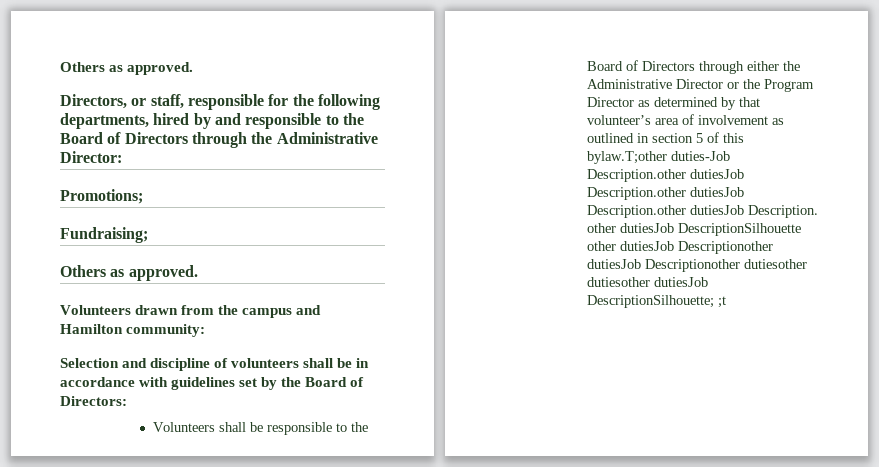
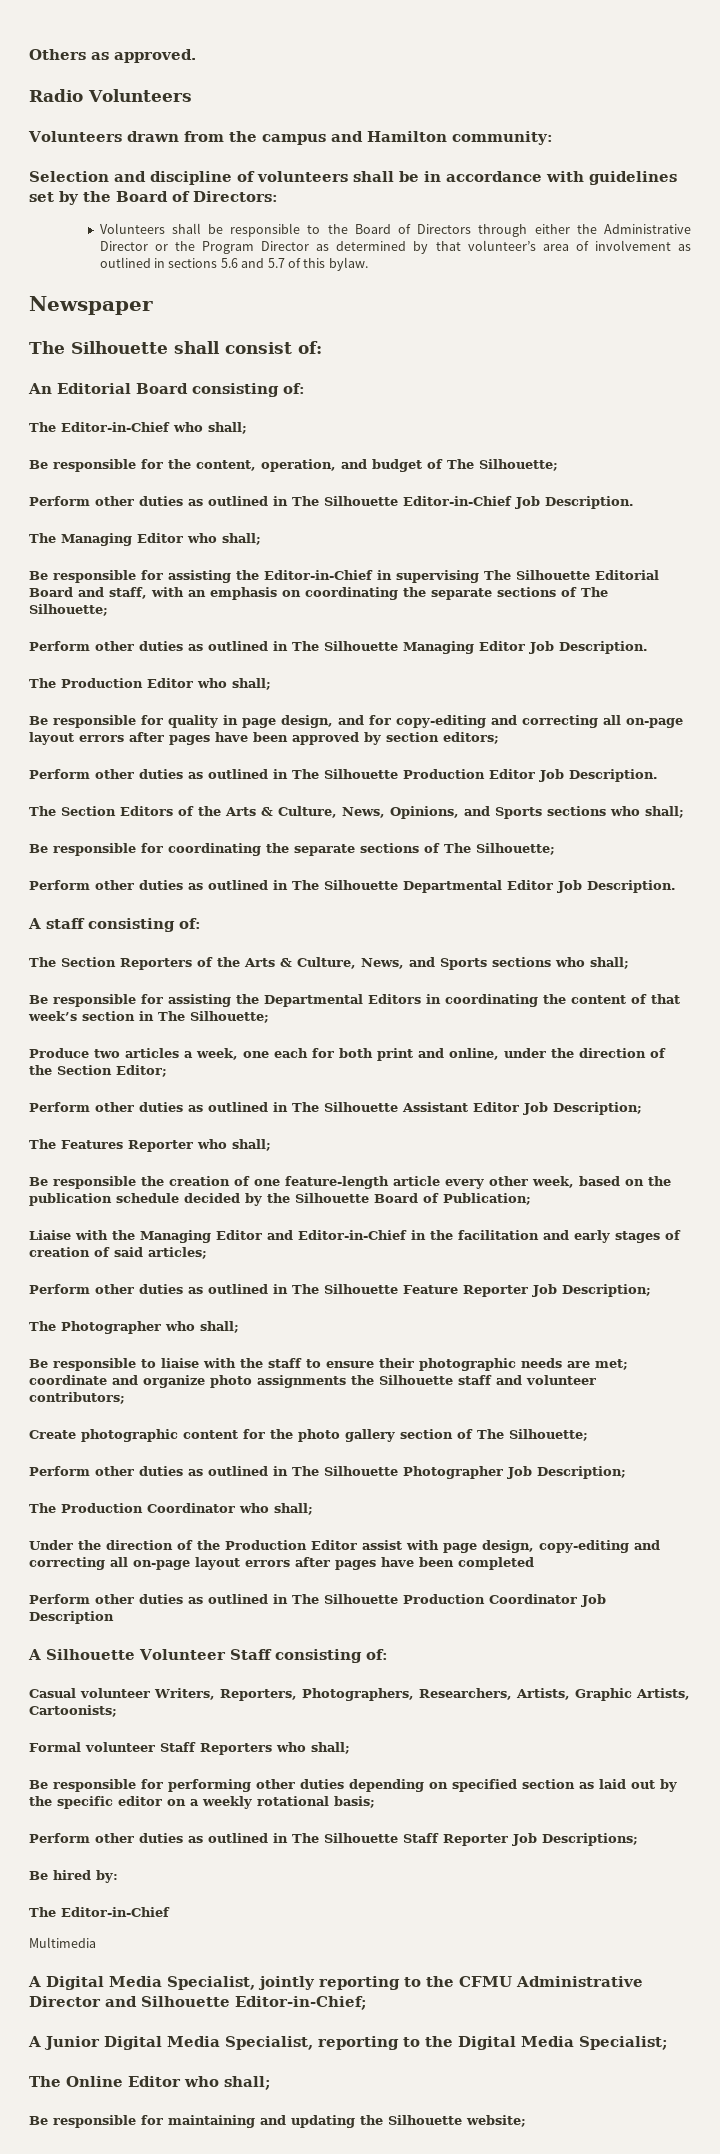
[60,62,194,75] [60,94,380,110] [60,113,364,129] [60,132,378,148] [60,151,122,163] [60,189,143,204] [60,227,148,243] [60,265,198,281] Others as approved. // Directors, or staff, responsible for the following departments, hired by and responsible to the Board of Directors through the Administrative Director: // Promotions; // Fundraising; // Others as approved. -> [29,49,196,63] [29,89,192,102] Others as approved. // Radio Volunteers
[651,132,744,143] [586,151,730,164] [586,169,744,182] [586,187,744,200] [586,205,818,218] [586,223,801,236] [586,241,773,254] [586,259,807,272] [586,277,708,287] [586,295,726,308] section 5 of this bylaw.T;other duties-Job Description.other dutiesJob Description.other dutiesJob Description.other dutiesJob Description. other dutiesJob DescriptionSilhouette other dutiesJob Descriptionother dutiesJob Descriptionother dutiesother dutiesother dutiesJob DescriptionSilhouette; ;t -> [168,257,368,271] [29,296,153,315] [29,341,322,354] [28,383,305,397] [29,422,247,434] [29,459,558,472] [29,496,634,509] [29,533,261,546] [29,570,659,583] [29,587,608,600] [29,604,108,616] [29,641,648,654] [29,678,271,690] [29,715,683,728] [29,732,499,745] [29,769,658,782] [29,806,684,819] [29,843,555,856] [29,880,676,893] [28,918,201,932] [29,957,629,970] [29,994,680,1007] [28,1011,269,1023] [29,1048,666,1061] [29,1065,167,1077] [29,1102,642,1115] [29,1139,271,1152] [29,1176,671,1189] [29,1193,531,1206] [29,1230,681,1243] [29,1247,207,1259] [29,1284,651,1297] [29,1321,239,1334] [29,1358,628,1371] [29,1375,596,1388] [29,1392,125,1404] [29,1429,588,1442] [29,1466,626,1479] [29,1503,313,1515] [29,1540,660,1553] [29,1557,534,1570] [29,1594,606,1607] [29,1611,114,1624] [28,1649,388,1663] [29,1688,690,1701] [29,1705,117,1717] [29,1742,350,1755] [29,1779,677,1792] [29,1796,375,1809] [29,1833,638,1846] [29,1870,118,1883] [29,1907,170,1917] [29,1937,96,1948] [28,1976,643,1990] [29,1996,367,2010] [28,2036,668,2050] [29,2076,271,2090] [29,2115,526,2128] sections 5.6 and 5.7 of this bylaw. // Newspaper // The Silhouette shall consist of: // An Editorial Board consisting of: // The Editor-in-Chief who shall; // Be responsible for the content, operation, and budget of The Silhouette; // Perform other duties as outlined in The Silhouette Editor-in-Chief Job Description. // The Managing Editor who shall; // Be responsible for assisting the Editor-in-Chief in supervising The Silhouette Editorial Board and staff, with an emphasis on coordinating the separate sections of The Silhouette; // Perform other duties as outlined in The Silhouette Managing Editor Job Description. // The Production Editor who shall; // Be responsible for quality in page design, and for copy-editing and correcting all on-page layout errors after pages have been approved by section editors; // Perform other duties as outlined in The Silhouette Production Editor Job Description. // The Section Editors of the Arts & Culture, News, Opinions, and Sports sections who shall; // Be responsible for coordinating the separate sections of The Silhouette; // Perform other duties as outlined in The Silhouette Departmental Editor Job Description. // A staff consisting of: // The Section Reporters of the Arts & Culture, News, and Sports sections who shall; // Be responsible for assisting the Departmental Editors in coordinating the content of that week’s section in The Silhouette; // Produce two articles a week, one each for both print and online, under the direction of the Section Editor; // Perform other duties as outlined in The Silhouette Assistant Editor Job Description; // The Features Reporter who shall; // Be responsible the creation of one feature-length article every other week, based on the publication schedule decided by the Silhouette Board of Publication; // Liaise with the Managing Editor and Editor-in-Chief in the facilitation and early stages of creation of said articles; // Perform other duties as outlined in The Silhouette Feature Reporter Job Description; // The Photographer who shall; // Be responsible to liaise with the staff to ensure their photographic needs are met; coordinate and organize photo assignments the Silhouette staff and volunteer contributors; // Create photographic content for the photo gallery section of The Silhouette; // Perform other duties as outlined in The Silhouette Photographer Job Description; // The Production Coordinator who shall; // Under the direction of the Production Editor assist with page design, copy-editing and correcting all on-page layout errors after pages have been completed // Perform other duties as outlined in The Silhouette Production Coordinator Job Description // A Silhouette Volunteer Staff consisting of: // Casual volunteer Writers, Reporters, Photographers, Researchers, Artists, Graphic Artists, Cartoonists; // Formal volunteer Staff Reporters who shall; // Be responsible for performing other duties depending on specified section as laid out by the specific editor on a weekly rotational basis; // Perform other duties as outlined in The Silhouette Staff Reporter Job Descriptions; // Be hired by: // The Editor-in-Chief // Multimedia // A Digital Media Specialist, jointly reporting to the CFMU Administrative Director and Silhouette Editor-in-Chief; // A Junior Digital Media Specialist, reporting to the Digital Media Specialist; // The Online Editor who shall; // Be responsible for maintaining and updating the Silhouette website;

